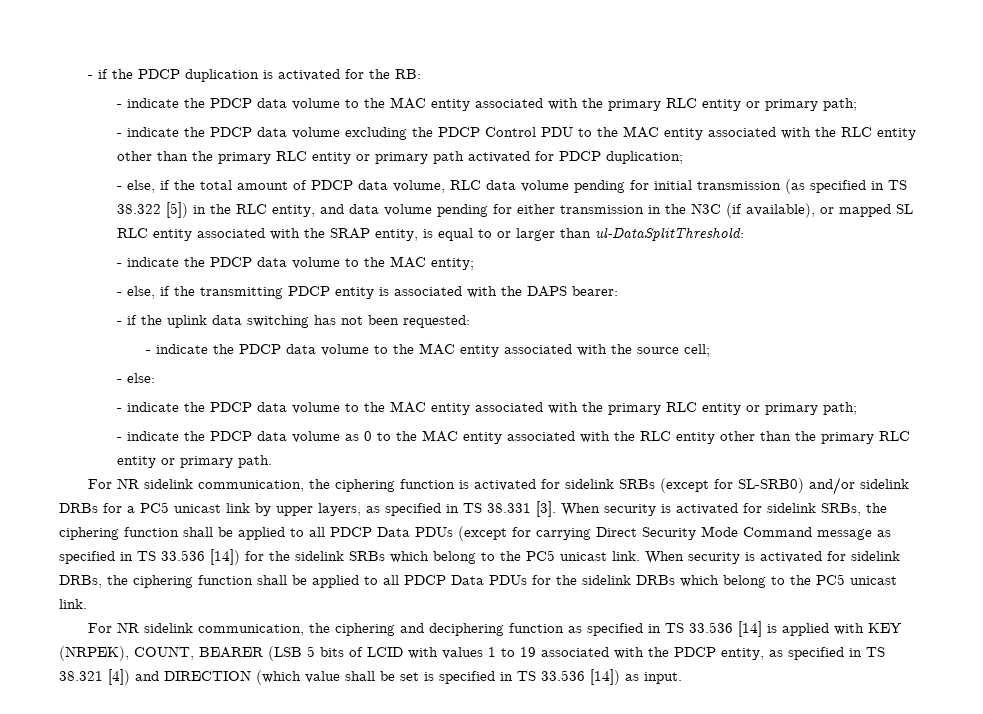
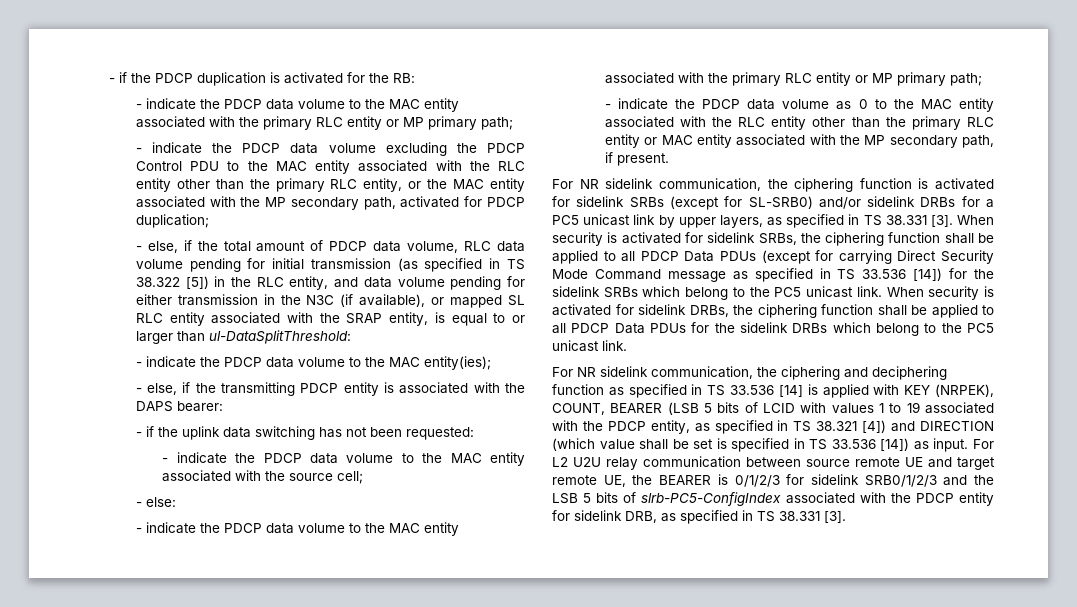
(761, 104) none -> [402,117,424,127] MP
[312,151,465,164] entity or primary path -> [363,178,525,192] [135,196,396,210] entity, or the MAC entity associated with the MP secondary path,
[431,258,475,270] entity; -> [423,356,491,370] entity(ies);
(761, 408) none -> [871,73,893,83] MP
[180,455,273,468] primary path. -> [661,134,994,148] [604,152,669,166] MAC entity associated with the MP secondary path, if present.
(682, 678) none -> [973,439,994,449] [552,456,995,470] [552,474,994,487] [552,492,994,506] [552,510,846,524] For L2 U2U relay communication between source remote UE and target remote UE, the BEARER is 0/1/2/3 for sidelink SRB0/1/2/3 and the LSB 5 bits of slrb-PC5-ConfigIndex associated with the PDCP entity for sidelink DRB, as specified in TS 38.331 [3].

